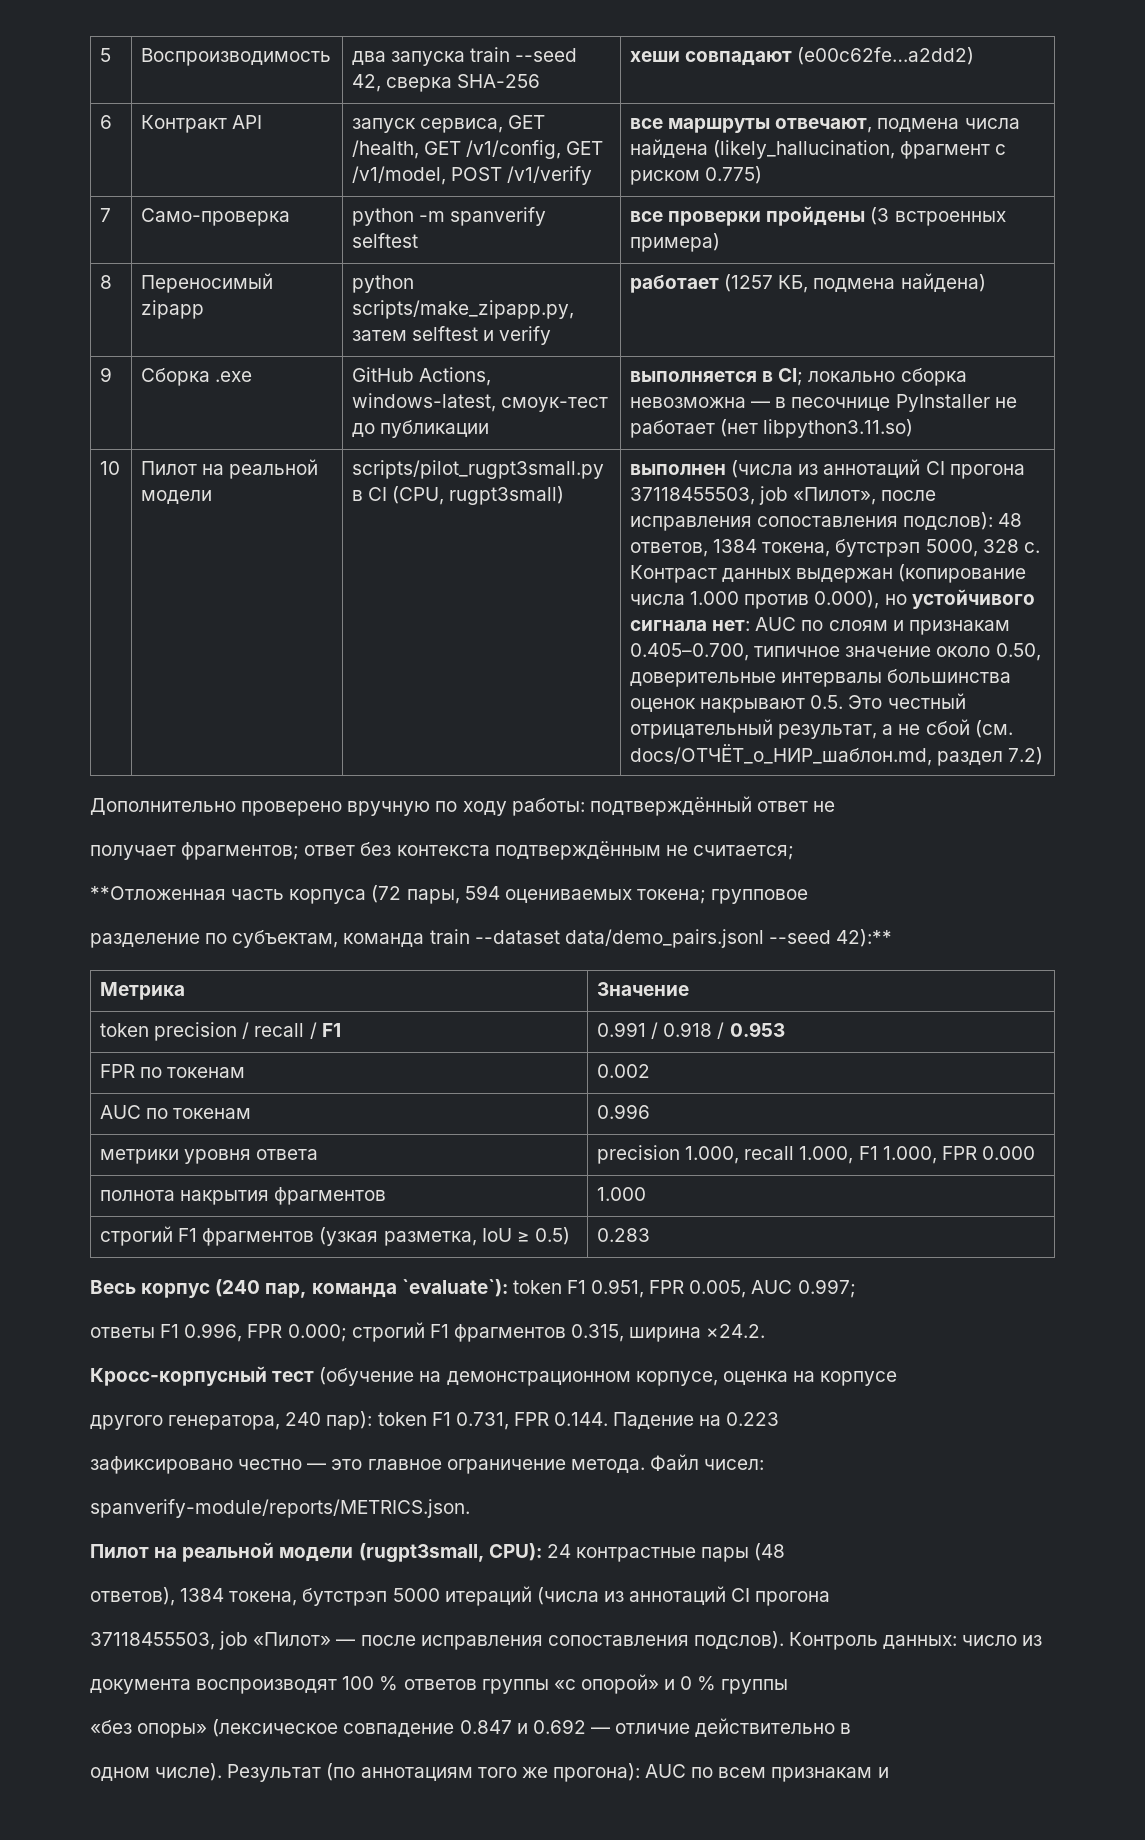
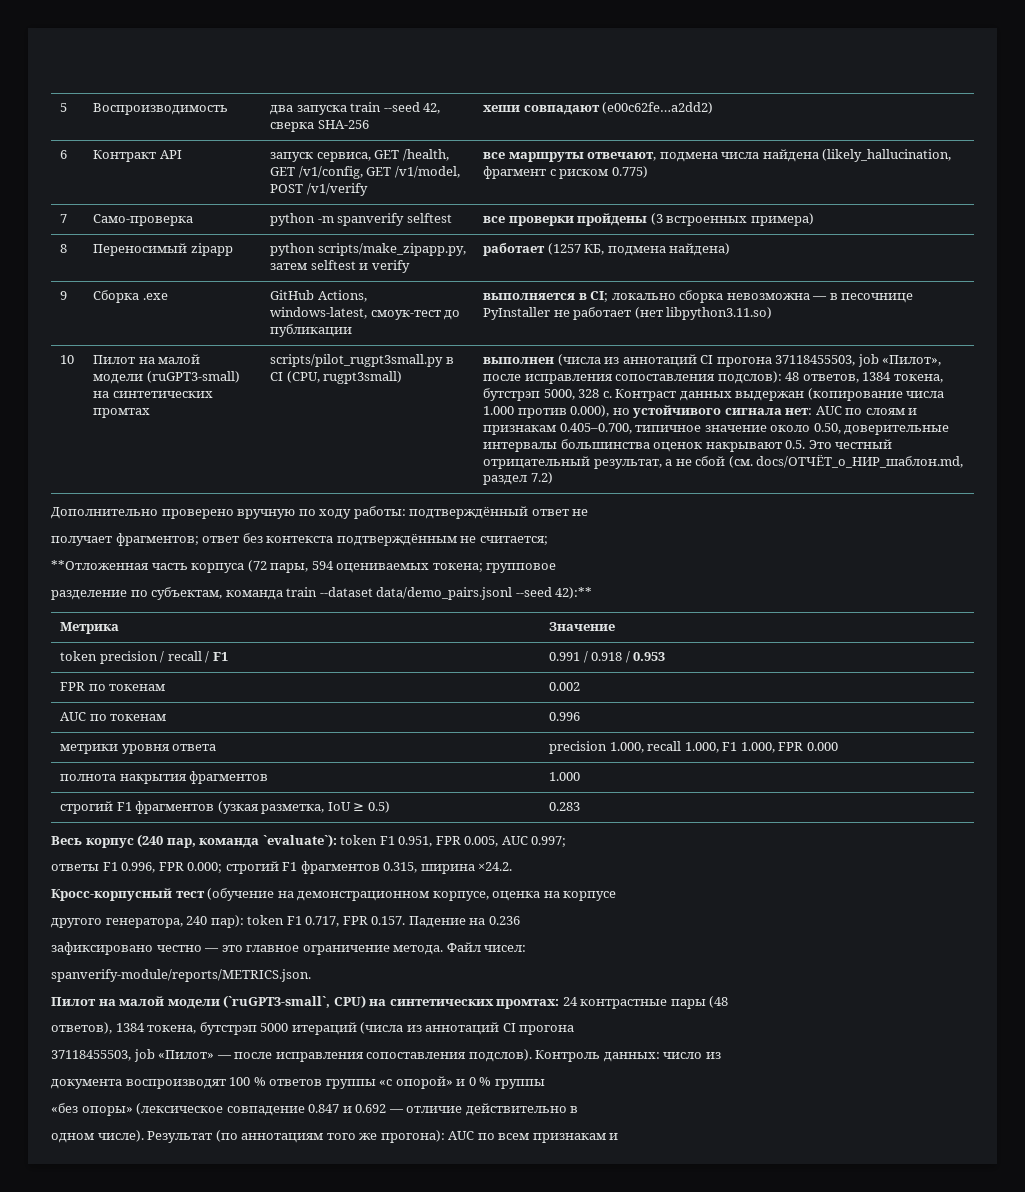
[229,459,319,479] [141,490,213,504] реальной модели -> [158,354,201,364] [93,371,240,384] [93,391,213,398] [93,408,151,418] малой модели (ruGPT3-small) на синтетических промтах
[455,1412,609,1430] 0.731, FPR 0.144. -> [305,916,406,927] 0.717, FPR 0.157.
[726,1412,780,1426] 0.223 -> [488,916,520,925] 0.236
[182,1542,542,1563] реальной модели (rugpt3small, CPU): -> [119,995,560,1009] малой модели (`ruGPT3-small`, CPU) на синтетических промтах:

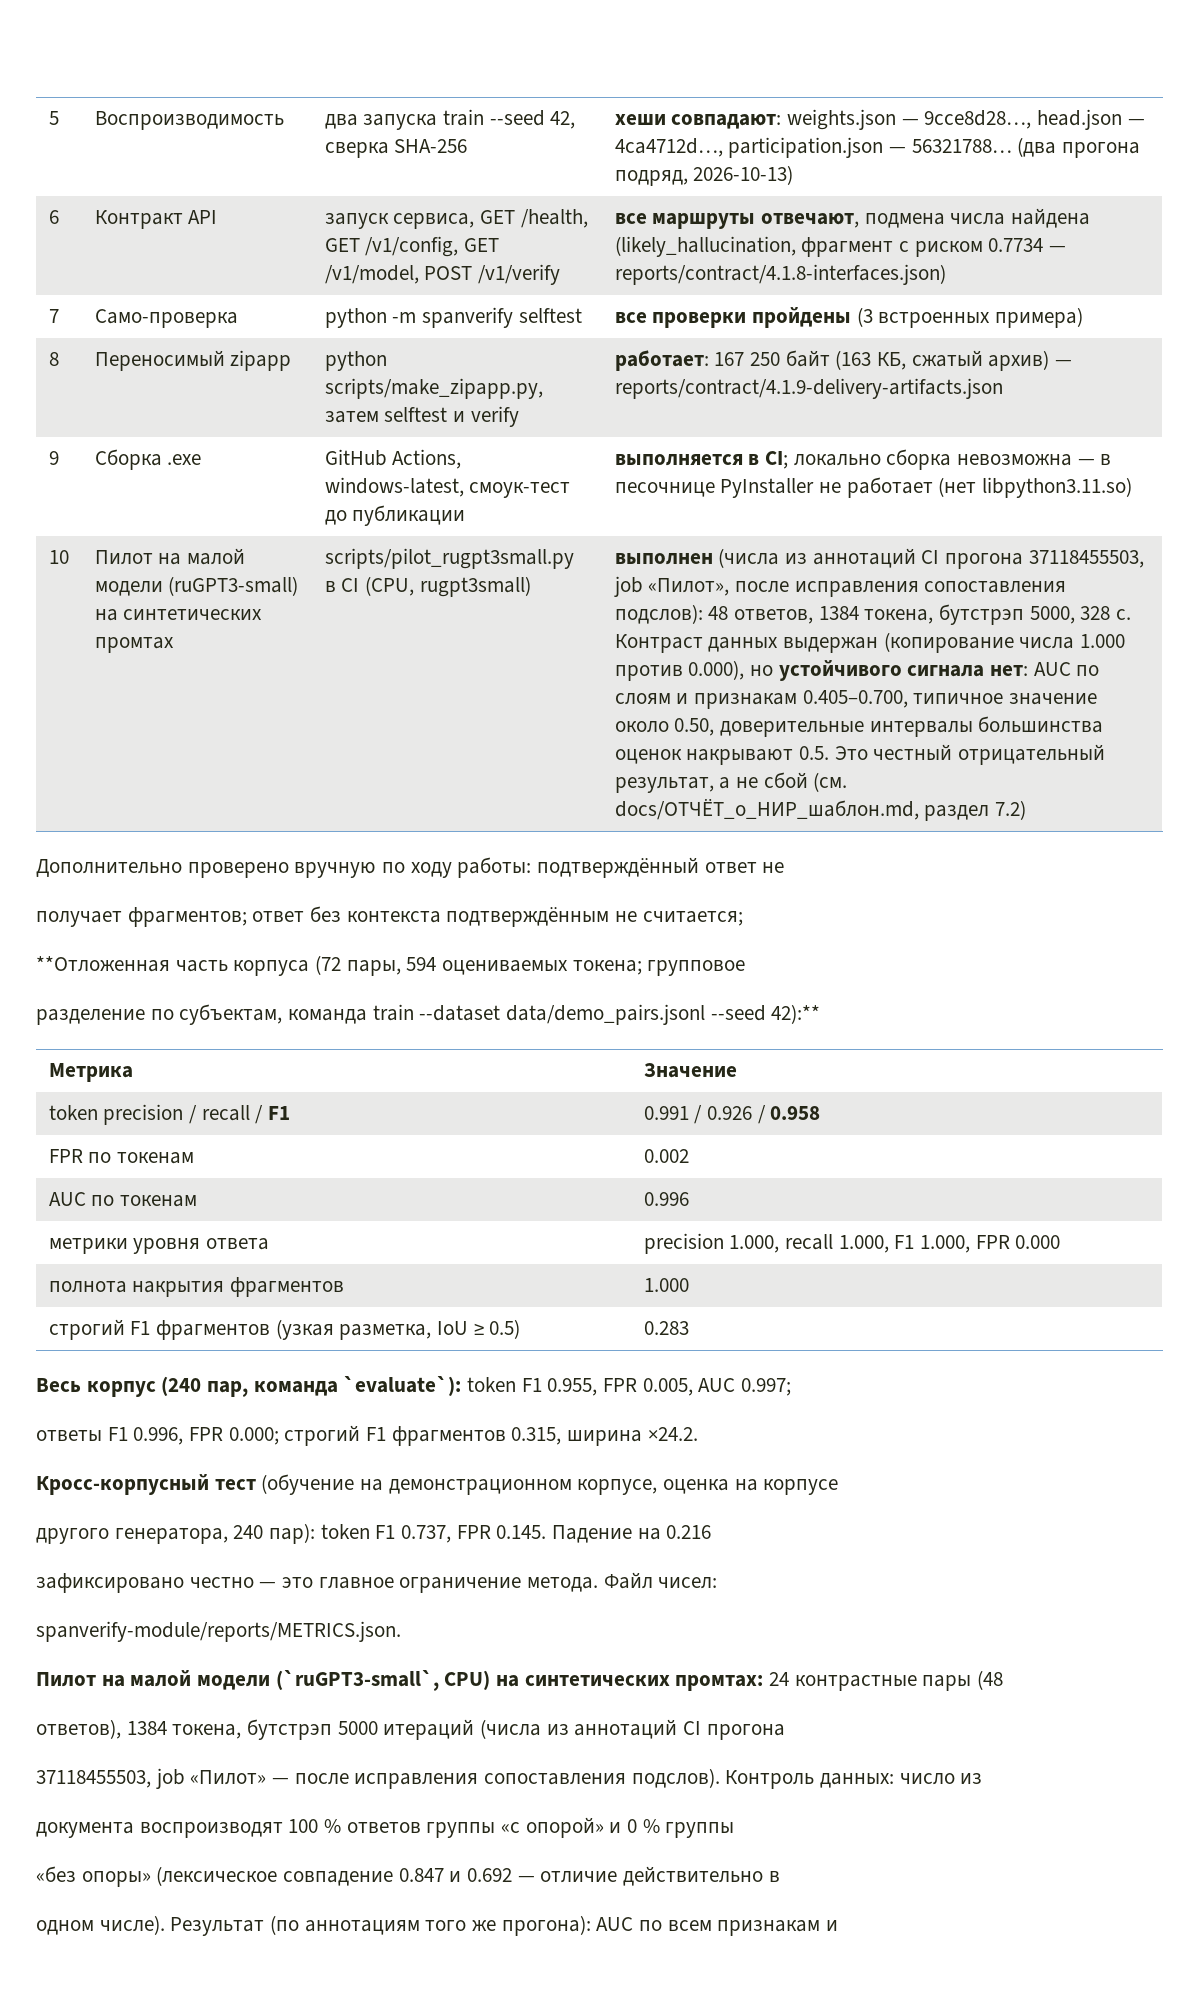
[523,102,714,115] совпадают (e00c62fe…a2dd2) -> [671,109,1145,130] [614,137,1141,158] [614,165,794,186] совпадают: weights.json — 9cce8d28…, head.json — 4ca4712d…, participation.json — 56321788… (два прогона подряд, 2026-10-13)
[611,166,648,178] 0.775) -> [988,238,1067,252] [614,264,946,285] 0.7734 — reports/contract/4.1.8-interfaces.json)
[483,243,731,256] работает (1257 КБ, подмена найдена) -> [614,350,1073,371] [614,378,1003,399] работает: 167 250 байт (163 КБ, сжатый архив) — reports/contract/4.1.9-delivery-artifacts.json
[591,651,666,663] 0.918 / 0.953 -> [707,1105,821,1124] 0.926 / 0.958
[398,836,433,847] 0.951, -> [547,1378,598,1396] 0.955,
[305,916,406,927] 0.717, FPR 0.157. -> [401,1525,547,1543] 0.737, FPR 0.145.
[488,916,520,925] 0.236 -> [666,1525,712,1539] 0.216

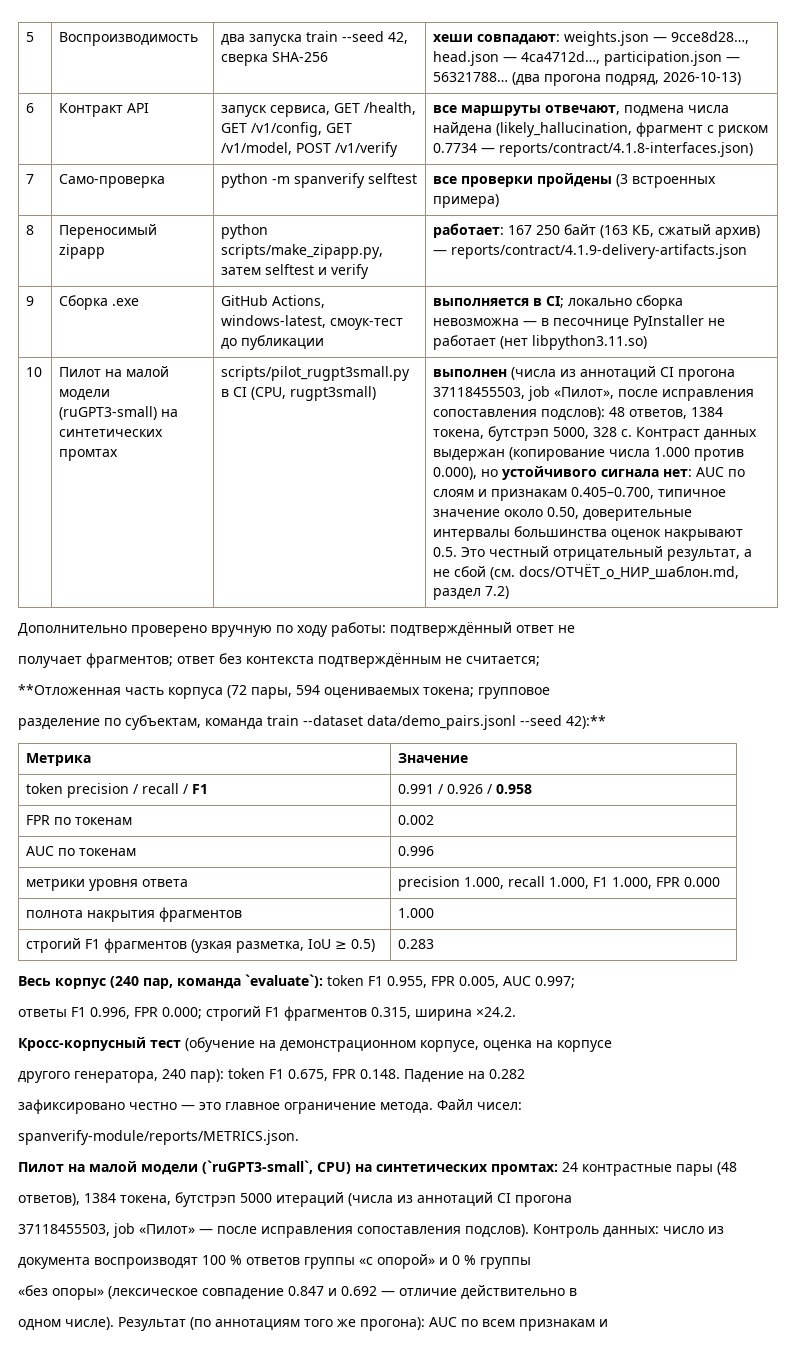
[401,1525,547,1543] 0.737, FPR 0.145. -> [288,1069,400,1081] 0.675, FPR 0.148.
[666,1525,712,1539] 0.216 -> [489,1069,525,1079] 0.282

